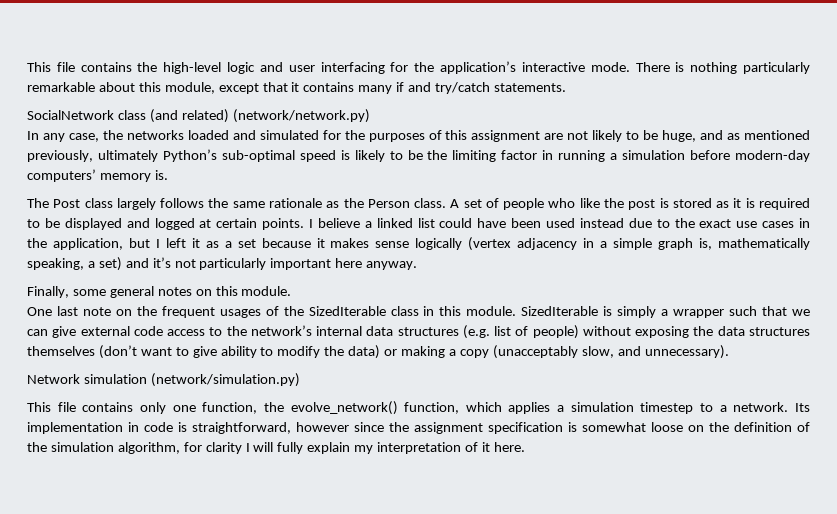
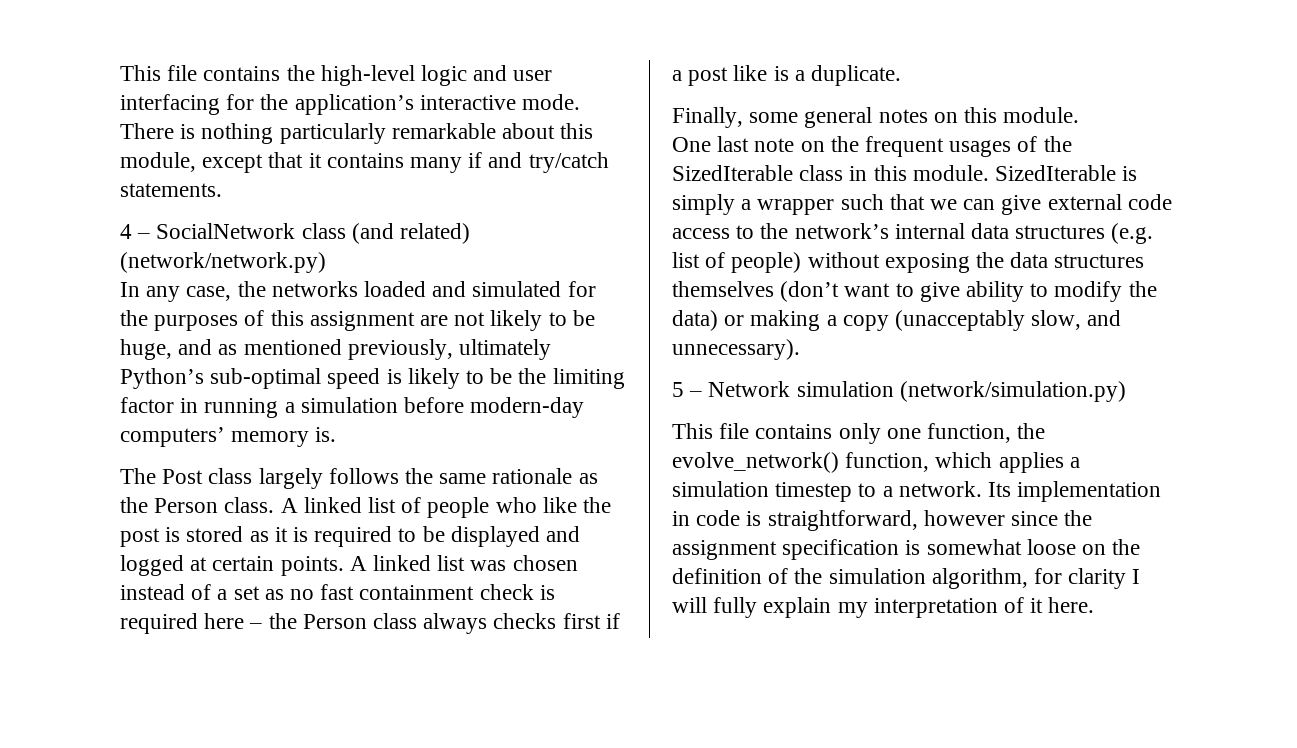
(566, 87) none -> [120,224,151,239] 4 –
[463,199,482,208] set -> [303,497,397,513] linked list
[309,218,810,228] [27,237,811,251] [27,257,418,271] I believe a linked list could have been used instead due to the exact use cases in the application, but I left it as a set because it makes sense logically (vertex adjacency in a simple graph is, mathematically speaking, a set) and it’s not particularly important here anyway. -> [349,555,578,571] [120,584,555,600] [120,613,620,634] [672,65,902,86] A linked list was chosen instead of a set as no fast containment check is required here – the Person class always checks first if a post like is a duplicate.
(729, 352) none -> [672,382,703,397] 5 –

